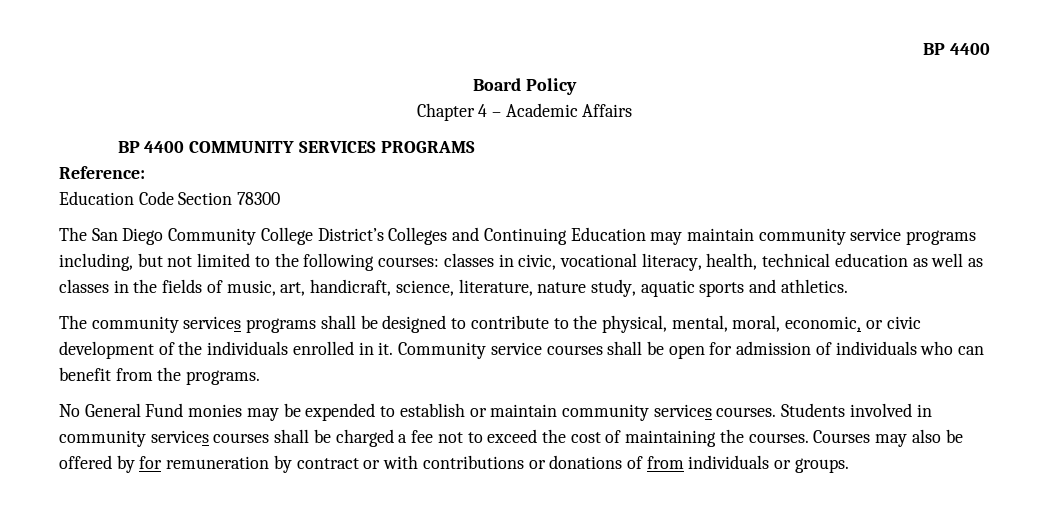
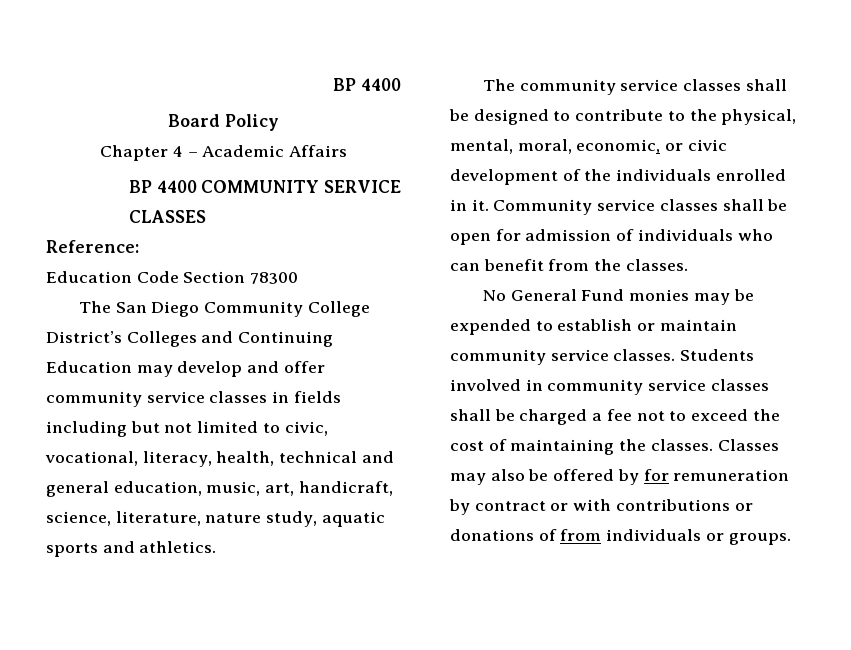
[298,141,475,153] SERVICES PROGRAMS -> [323,180,401,193] [128,210,206,223] SERVICE CLASSES
[686,228,977,245] [59,253,984,271] [59,279,223,293] maintain community service programs including, but not limited to the following courses: classes in civic, vocational literacy, health, technical education as well as classes in the fields of -> [177,361,325,377] [46,391,341,407] [46,421,328,437] [45,451,394,467] [46,481,202,497] develop and offer community service classes in fields including but not limited to civic, vocational, literacy, health, technical and general education,
[183,316,317,333] services programs -> [620,79,742,91] service classes
[546,345,603,355] courses -> [659,199,718,211] classes
[186,370,261,385] programs. -> [625,259,688,271] classes.
[653,404,777,417] services courses. -> [550,349,676,361] service classes.
[150,430,270,443] services courses -> [648,379,769,391] service classes
[748,430,871,443] courses. Courses -> [650,439,779,451] classes. Classes

